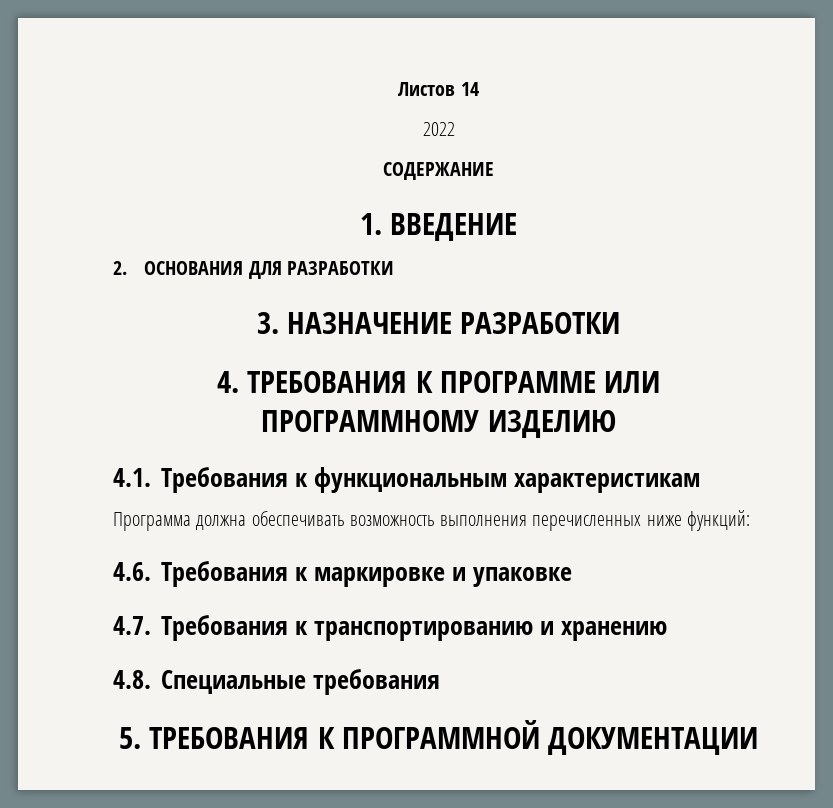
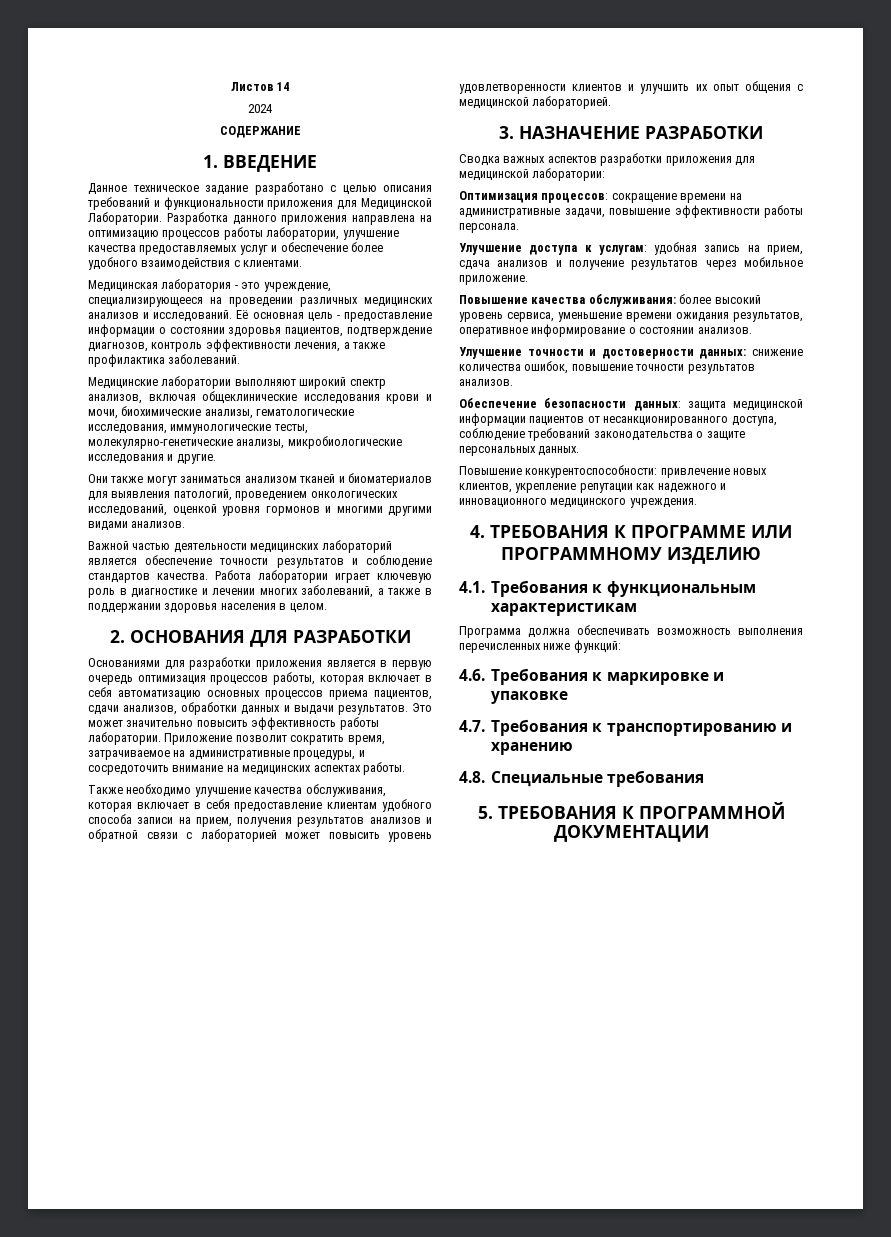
[422,122,455,136] 2022 -> [248,104,272,113] 2024
[113,261,394,279] [256,312,621,334] 2. ОСНОВАНИЯ ДЛЯ РАЗРАБОТКИ // 3. НАЗНАЧЕНИЕ РАЗРАБОТКИ -> [88,182,432,195] [88,197,433,210] [88,212,433,225] [88,227,399,240] [88,242,383,255] [88,257,303,270] [88,279,331,292] [88,297,433,307] [88,310,432,322] [88,324,432,337] [88,339,385,352] [88,354,241,367] [88,376,386,389] [88,391,432,404] [88,406,355,419] [88,424,308,434] [88,436,402,449] [88,454,216,464] [88,473,432,486] [88,489,398,501] [88,504,432,516] [88,521,186,531] [88,540,392,553] [88,555,432,568] [88,570,432,583] [88,585,432,598] [88,603,327,613] [109,630,411,647] [88,657,432,670] [88,672,432,685] [88,687,432,700] [88,702,432,715] [88,717,379,730] [88,732,385,745] [88,750,365,760] [88,762,405,775] [88,784,386,797] [88,799,432,812] [88,814,432,827] [88,829,432,842] [459,81,803,94] [459,96,612,109] [499,126,763,139] [459,153,755,166] [459,168,606,181] [459,191,742,203] [459,205,803,218] [459,223,519,233] [459,242,803,255] [459,257,803,270] [459,275,528,285] [459,294,761,307] [459,312,803,322] [459,324,752,337] [459,347,803,359] [459,361,755,374] [459,379,513,386] [459,398,803,411] [459,413,777,426] [459,428,745,441] [459,446,580,456] [459,465,768,478] [459,483,726,493] [459,498,697,508] Данное техническое задание разработано с целью описания требований и функциональности приложения для Медицинской Лаборатории. Разработка данного приложения направлена на оптимизацию процессов работы лаборатории, улучшение качества предоставляемых услуг и обеспечение более удобного взаимодействия с клиентами. // Медицинская лаборатория - это учреждение, специализирующееся на проведении различных медицинских анализов и исследований. Её основная цель - предоставление информации о состоянии здоровья пациентов, подтверждение диагнозов, контроль эффективности лечения, а также профилактика заболеваний. // Медицинские лаборатории выполняют широкий спектр анализов, включая общеклинические исследования крови и мочи, биохимические анализы, гематологические исследования, иммунологические тесты, молекулярно-генетические анализы, микробиологические исследования и другие. // Они также могут заниматься анализом тканей и биоматериалов для выявления патологий, проведением онкологических исследований, оценкой уровня гормонов и многими другими видами анализов. // Важной частью деятельности медицинских лабораторий является обеспечение точности результатов и соблюдение стандартов качества. Работа лаборатории играет ключевую роль в диагностике и лечении многих заболеваний, а также в поддержании здоровья населения в целом. // 2. ОСНОВАНИЯ ДЛЯ РАЗРАБОТКИ // Основаниями для разработки приложения является в первую очередь оптимизация процессов работы, которая включает в себя автоматизацию основных процессов приема пациентов, сдачи анализов, обработки данных и выдачи результатов. Это может значительно повысить эффективность работы лаборатории. Приложение позволит сократить время, затрачиваемое на административные процедуры, и сосредоточить внимание на медицинских аспектах работы. // Также необходимо улучшение качества обслуживания, которая включает в себя предоставление клиентам удобного способа записи на прием, получения результатов анализов и обратной связи с лабораторией может повысить уровень удовлетворенности клиентов и улучшить их опыт общения с медицинской лабораторией. // 3. НАЗНАЧЕНИЕ РАЗРАБОТКИ // Сводка важных аспектов разработки приложения для медицинской лаборатории: // Оптимизация процессов: сокращение времени на административные задачи, повышение эффективности работы персонала. // Улучшение доступа к услугам: удобная запись на прием, сдача анализов и получение результатов через мобильное приложение. // Повышение качества обслуживания: более высокий уровень сервиса, уменьшение времени ожидания результатов, оперативное информирование о состоянии анализов. // Улучшение точности и достоверности данных: снижение количества ошибок, повышение точности результатов анализов. // Обеспечение безопасности данных: защита медицинской информации пациентов от несанкционированного доступа, соблюдение требований законодательства о защите персональных данных. // Повышение конкурентоспособности: привлечение новых клиентов, укрепление репутации как надежного и инновационного медицинского учреждения.

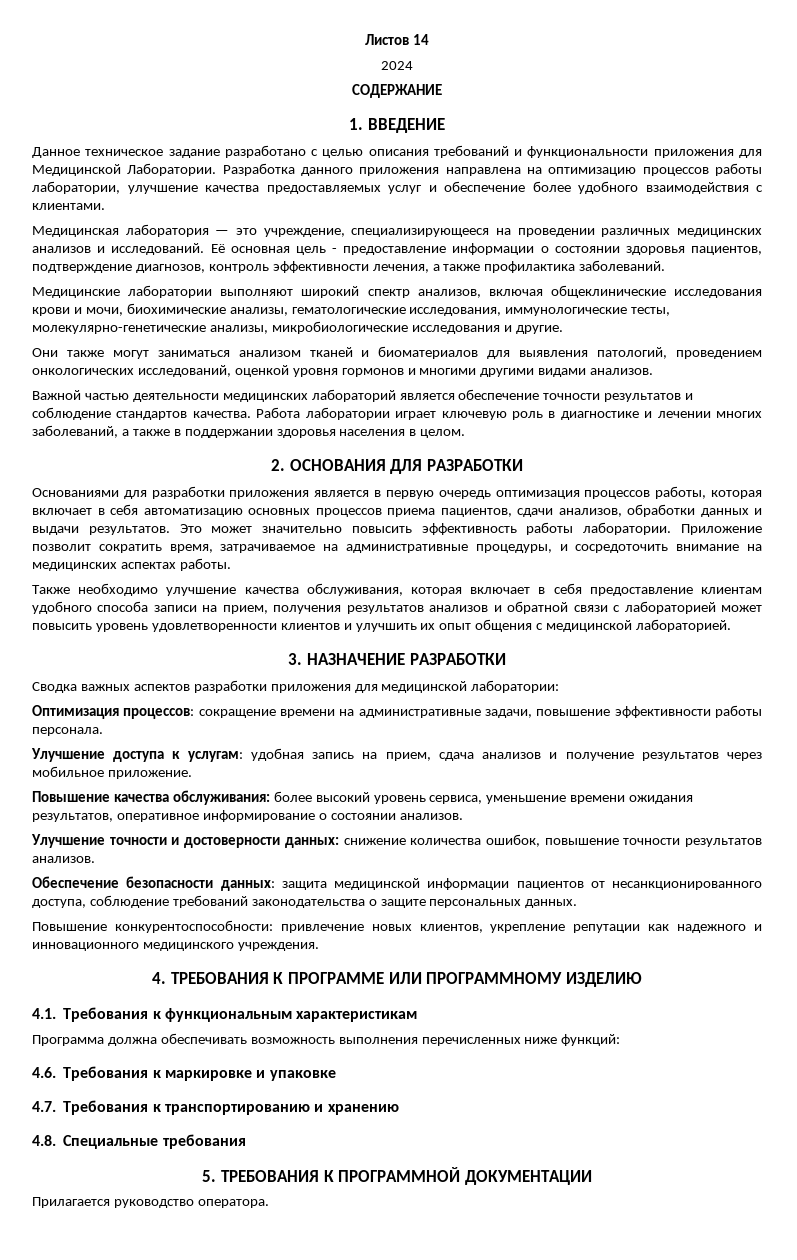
[234,285,238,289] - -> [215,230,230,235] —
(709, 833) none -> [32,1197,269,1208] // Прилагается руководство оператора.

